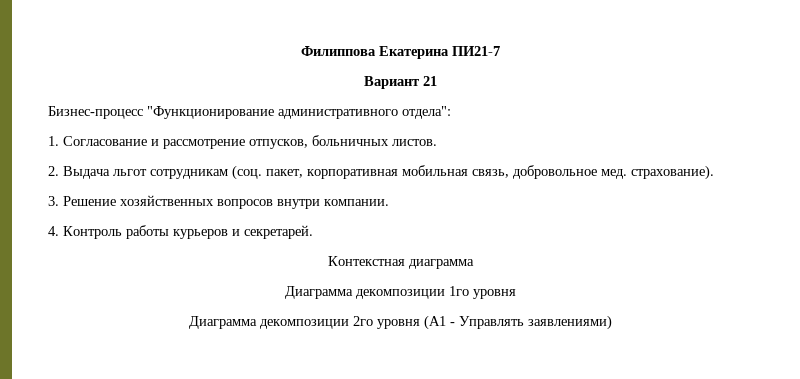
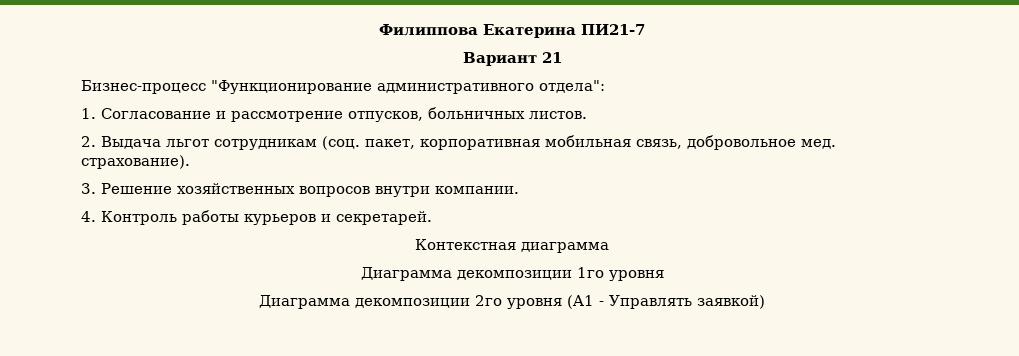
[527,315,612,330] заявлениями) -> [697,295,765,309] заявкой)

